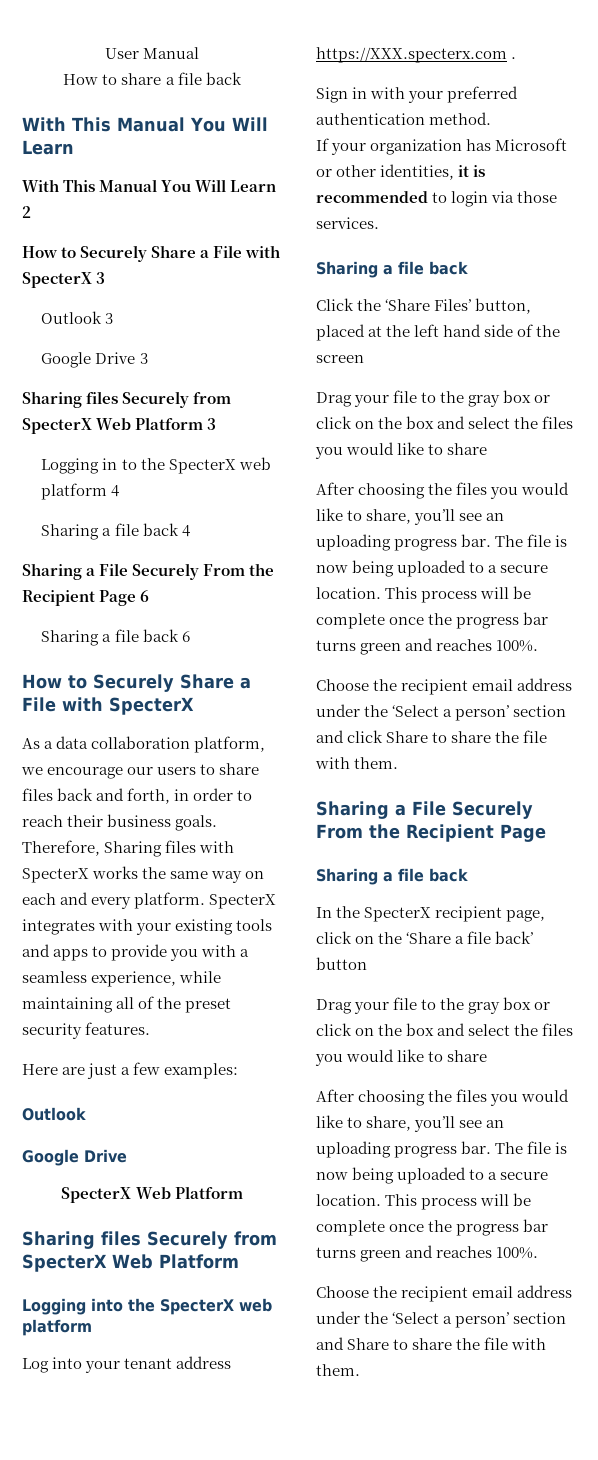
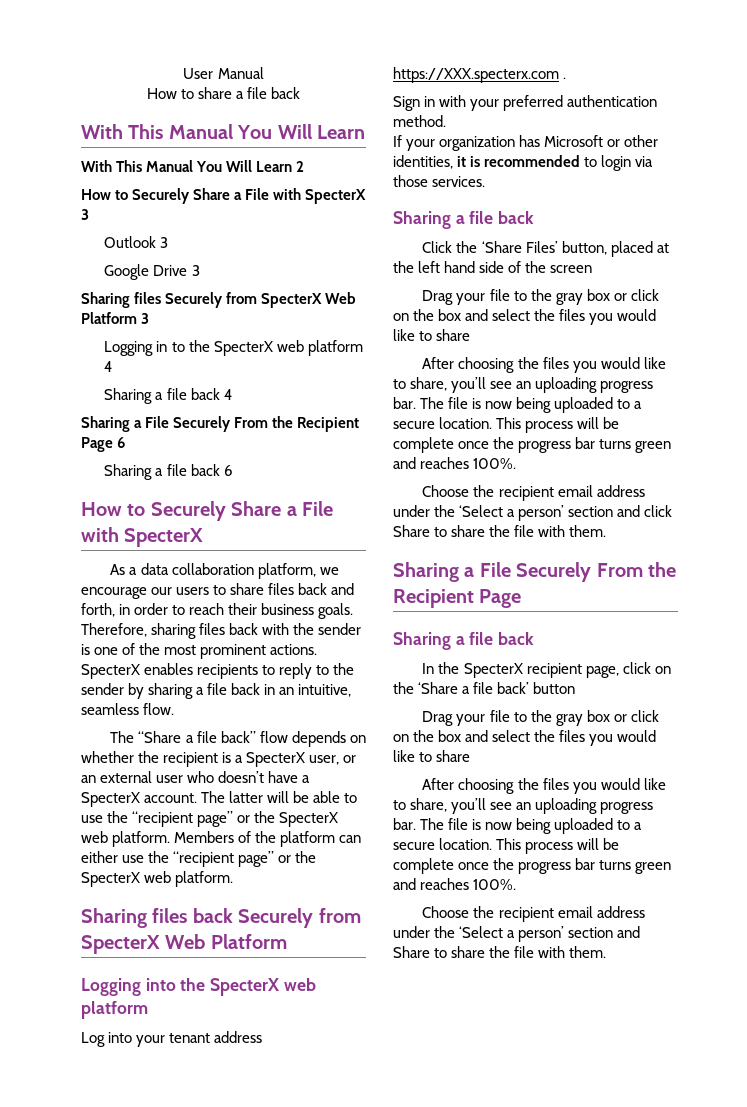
[104,840,235,857] [22,866,265,883] [22,892,277,909] [22,919,273,935] [22,944,250,961] [22,971,222,987] [22,996,232,1013] [22,1022,151,1039] [22,1062,239,1079] [22,1107,86,1121] [22,1149,127,1166] [61,1186,243,1203] [22,1231,141,1249] Sharing files with SpecterX works the same way on each and every platform. SpecterX integrates with your existing tools and apps to provide you with a seamless experience, while maintaining all of the preset security features. // Here are just a few examples: // Outlook // Google Drive // SpecterX Web Platform // Sharing files -> [151,623,362,639] [81,643,318,659] [81,663,355,679] [81,683,352,699] [81,703,175,715] [110,731,366,747] [81,751,357,767] [81,771,311,783] [81,791,358,807] [81,811,339,827] [81,831,362,847] [81,851,317,867] [81,871,234,887] [81,908,233,928] sharing files back with the sender is one of the most prominent actions. SpecterX enables recipients to reply to the sender by sharing a file back in an intuitive, seamless flow. // The “Share a file back” flow depends on whether the recipient is a SpecterX user, or an external user who doesn’t have a SpecterX account. The latter will be able to use the “recipient page” or the SpecterX web platform. Members of the platform can either use the “recipient page” or the SpecterX web platform. // Sharing files back

